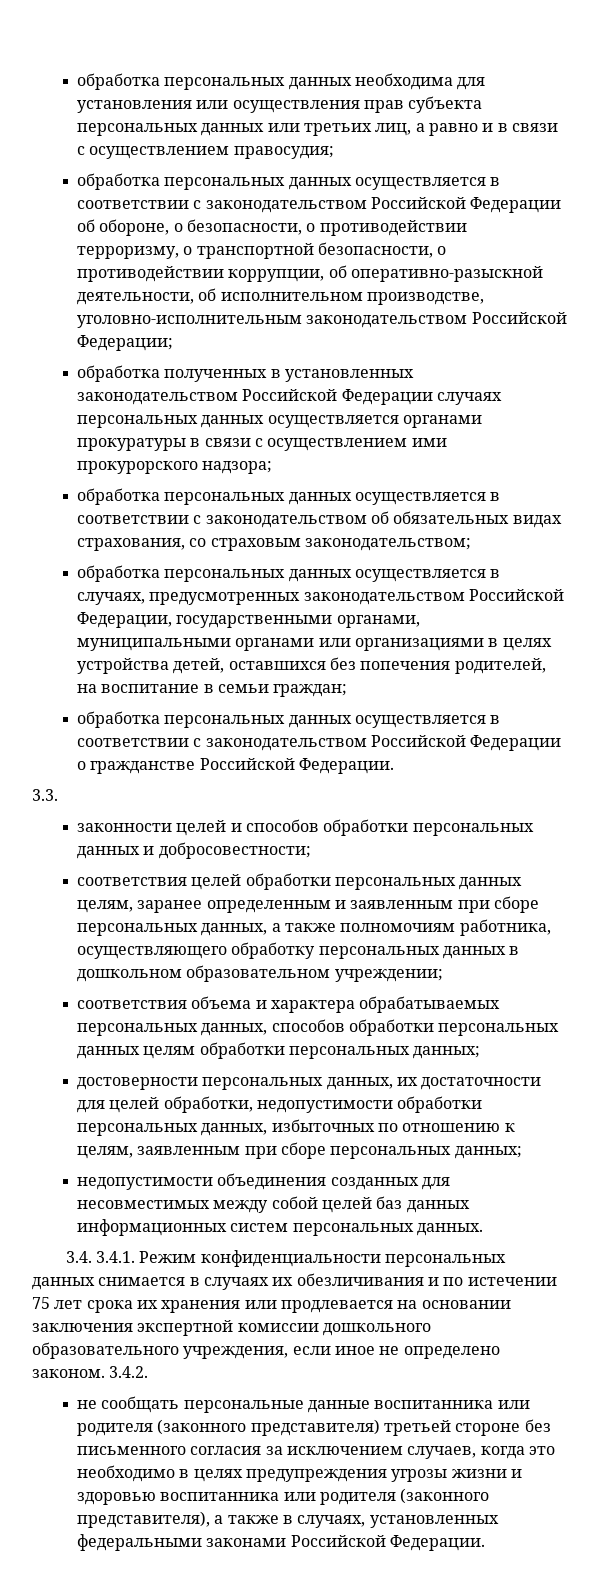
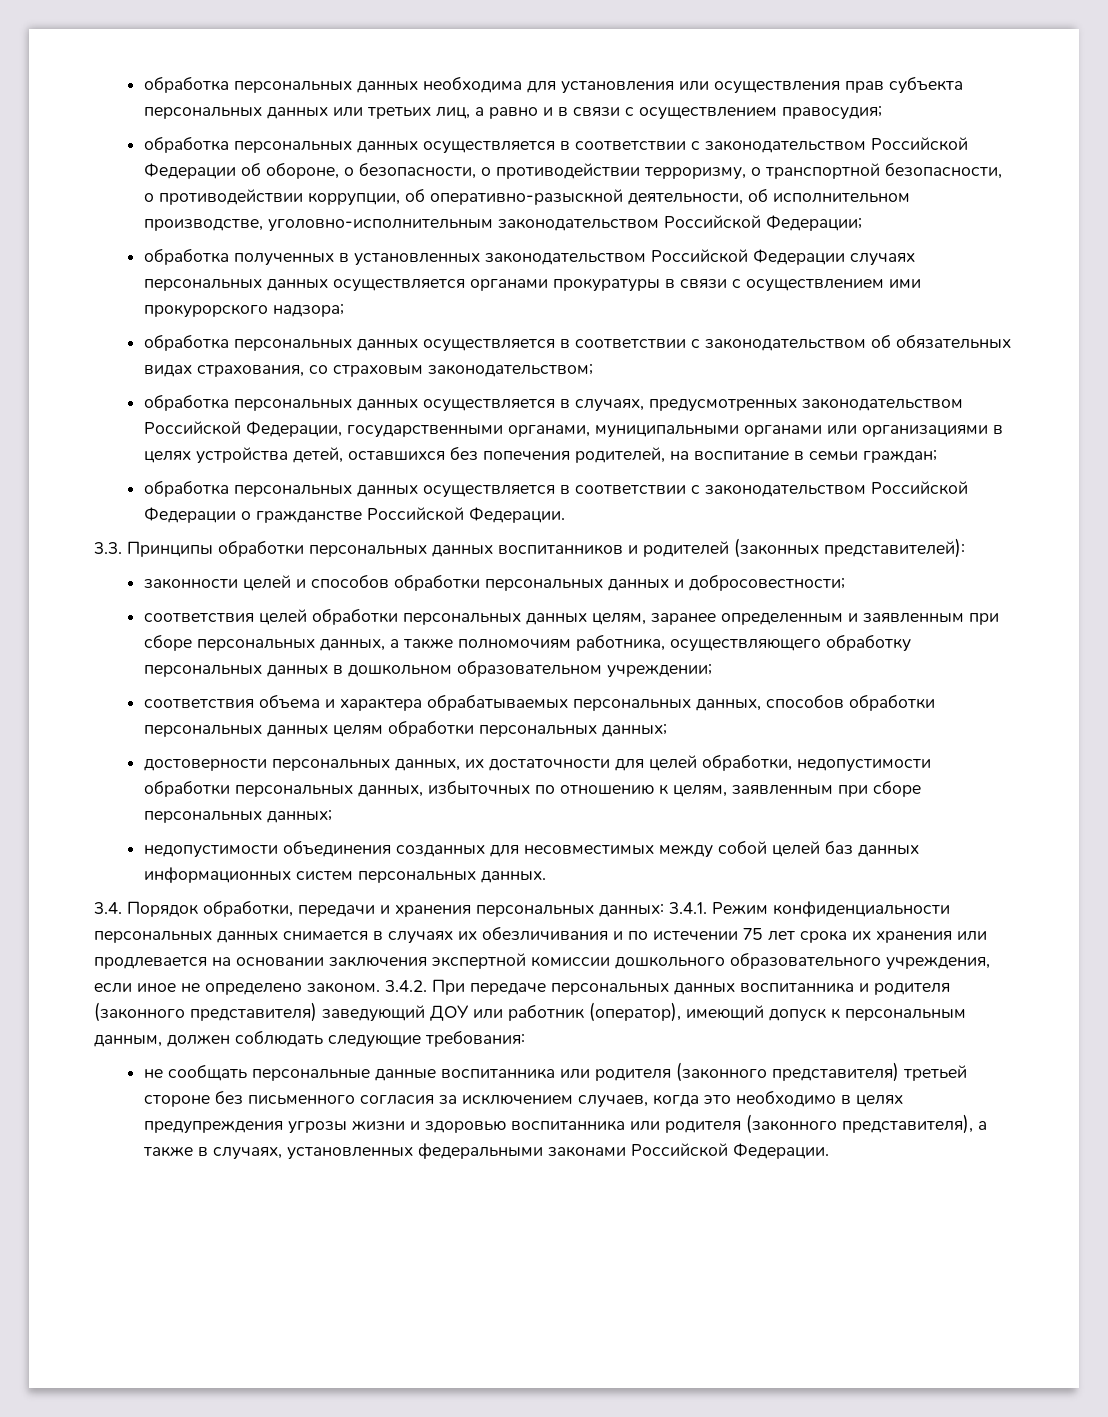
(58, 795) none -> [127,538,965,558] Принципы обработки персональных данных воспитанников и родителей (законных представителей):
(92, 1257) none -> [127,900,664,917] Порядок обработки, передачи и хранения персональных данных:
(149, 1372) none -> [432,979,950,995] [94,1002,966,1022] [94,1030,525,1048] При передаче персональных данных воспитанника и родителя (законного представителя) заведующий ДОУ или работник (оператор), имеющий допуск к персональным данным, должен соблюдать следующие требования:

